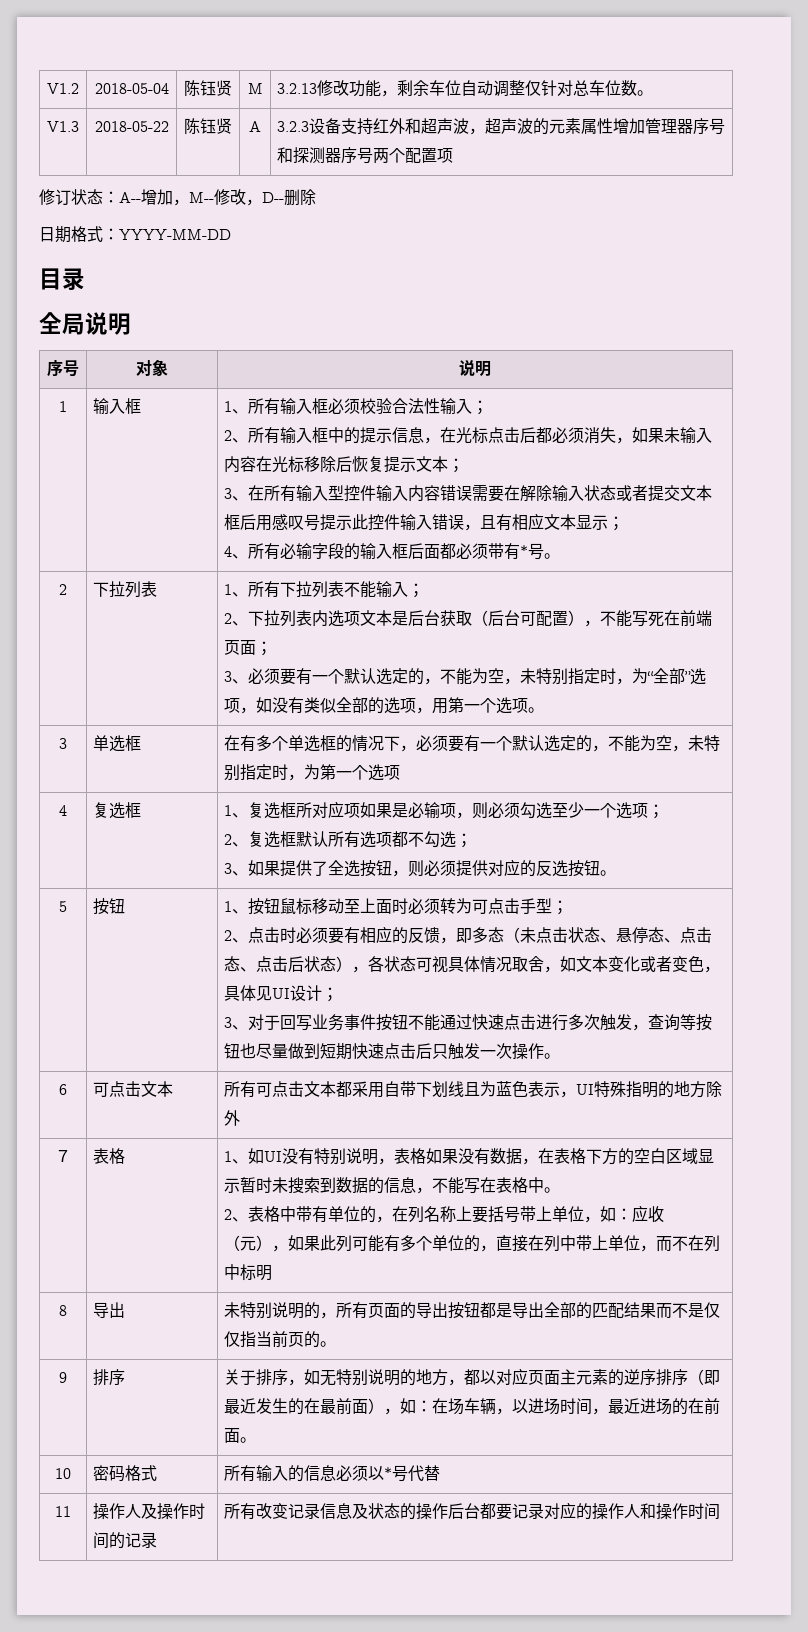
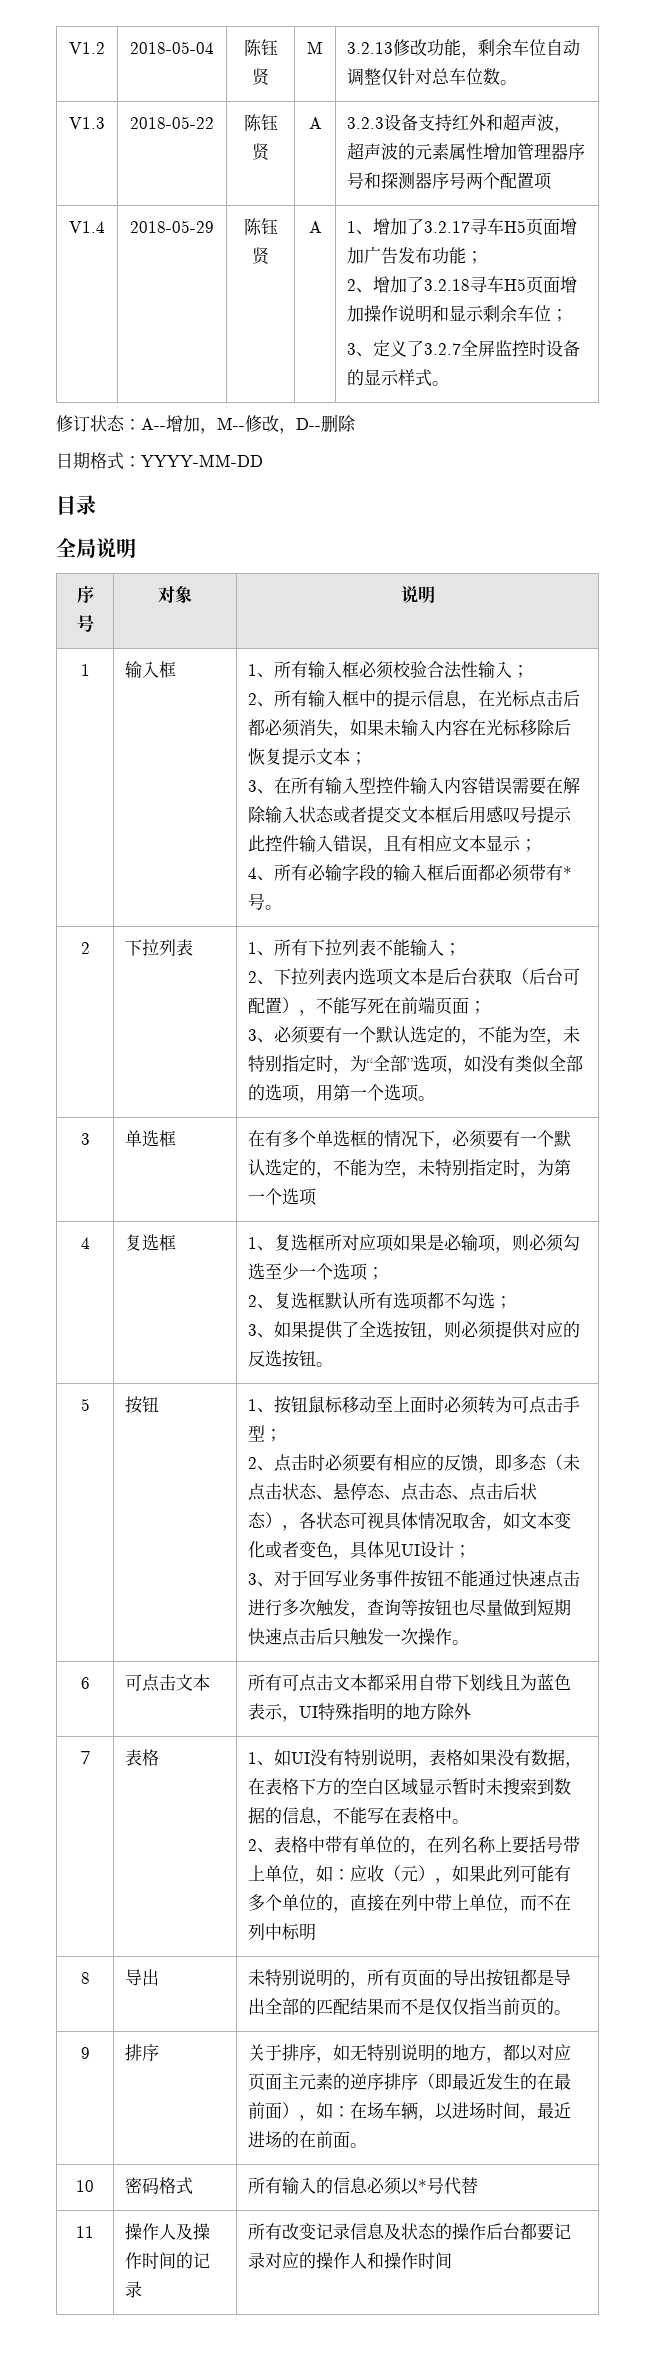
(454, 155) none -> [69,221,105,233] [130,220,214,233] [243,218,278,235] [252,247,270,265] [308,221,322,233] [347,218,578,236] [347,246,484,264] [347,276,578,294] [347,305,569,323] [347,340,581,357] [347,369,450,387] // V1.4 | 2018-05-29 | 陈钰贤 | A | 1、增加了3.2.17寻车H5页面增加广告发布功能； // 2、增加了3.2.18寻车H5页面增加操作说明和显示剩余车位； // 3、定义了3.2.7全屏监控时设备的显示样式。

